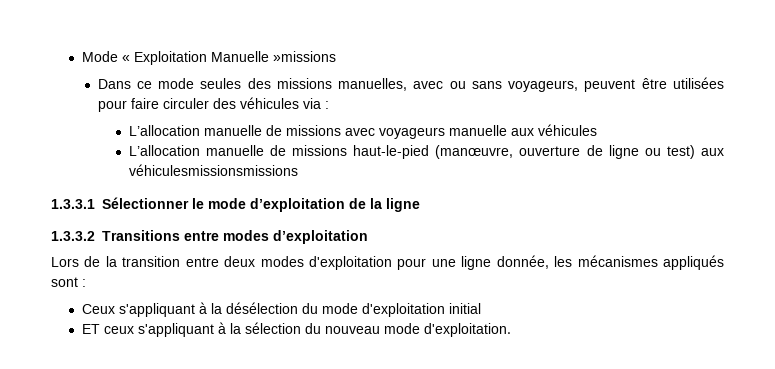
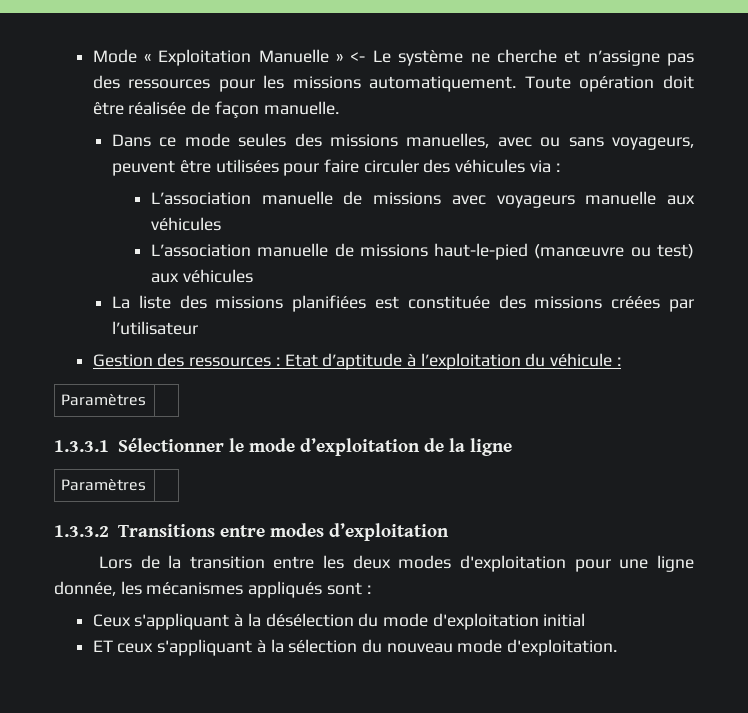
[272,51,336,62] »missions -> [336,49,694,66] [92,75,695,92] [92,101,339,118] » <- Le système ne cherche et n’assigne pas des ressources pour les missions automatiquement. Toute opération doit être réalisée de façon manuelle.
[128,125,200,136] L’allocation -> [150,192,251,205] L’association
[128,145,200,156] L’allocation -> [150,244,251,257] L’association
[435,145,724,159] [128,164,298,176] (manœuvre, ouverture de ligne ou test) aux véhiculesmissionsmissions -> [534,244,694,259] [150,269,253,283] [112,295,695,312] [112,321,199,335] [92,353,621,370] [61,394,147,406] (manœuvre ou test) aux véhicules // La liste des missions planifiées est constituée des missions créées par l’utilisateur // Gestion des ressources : Etat d’aptitude à l’exploitation du véhicule : // Paramètres |
(420, 205) none -> [61,479,147,491] // Paramètres |
(219, 262) none -> [323,555,345,569] les

